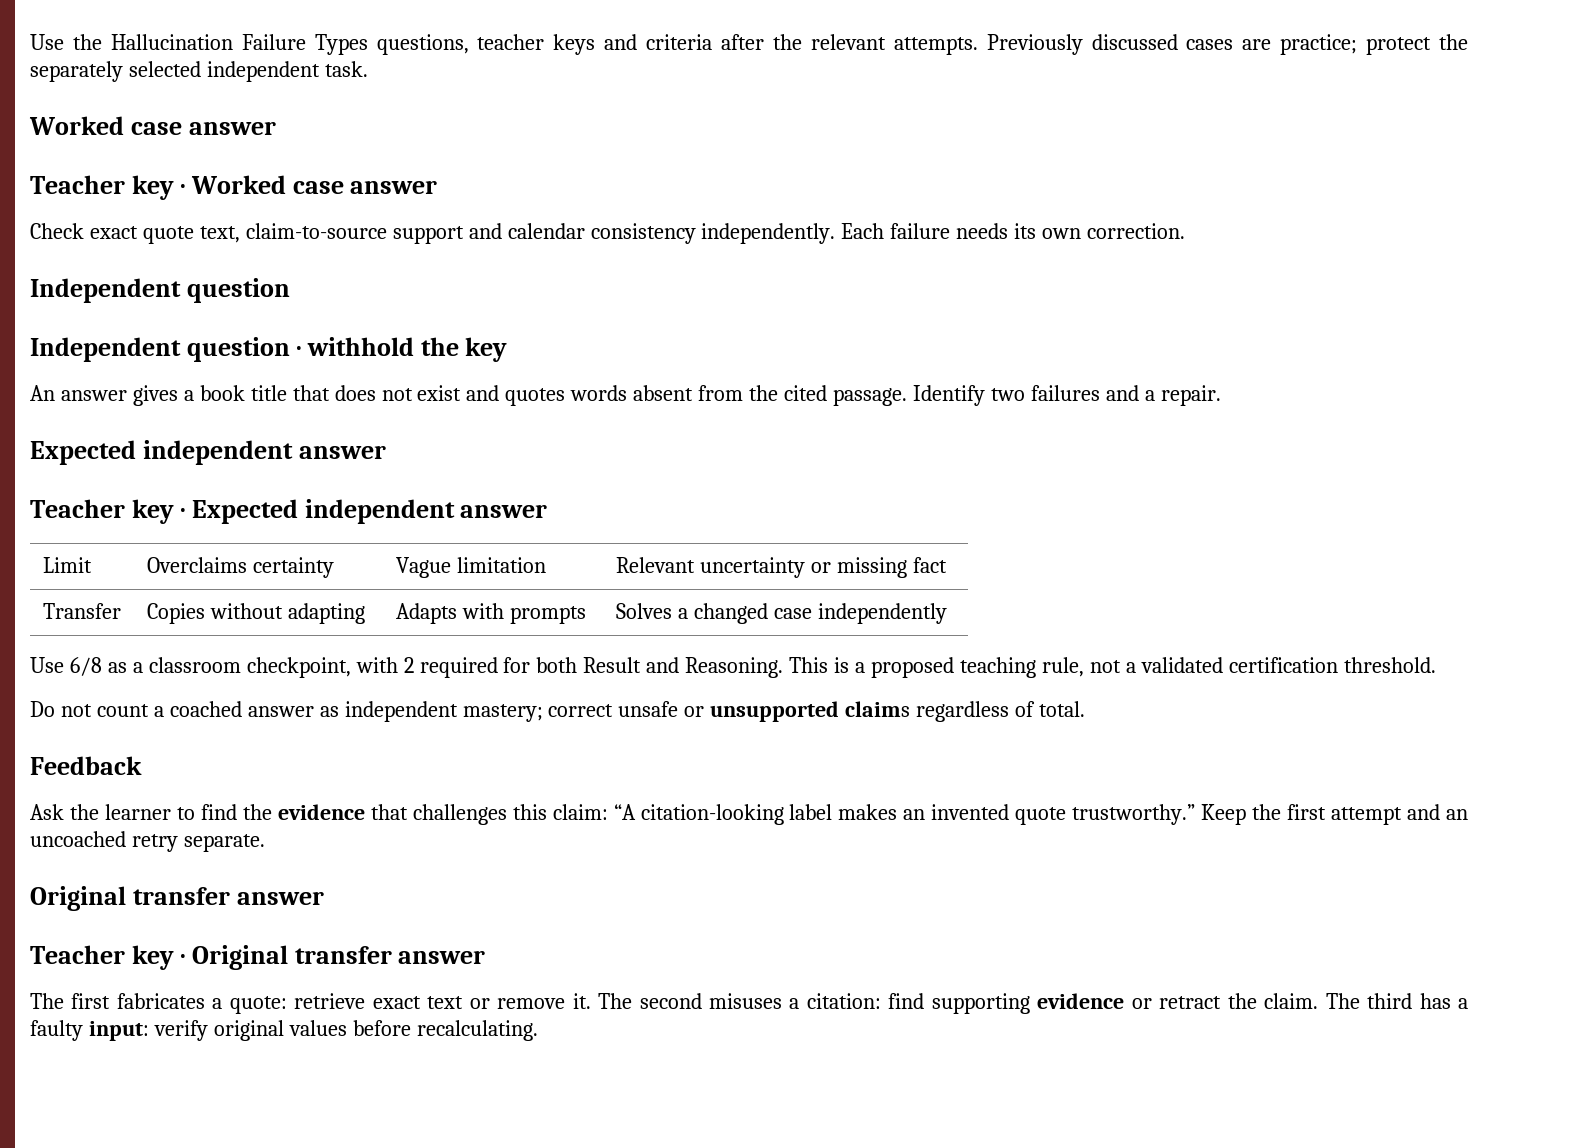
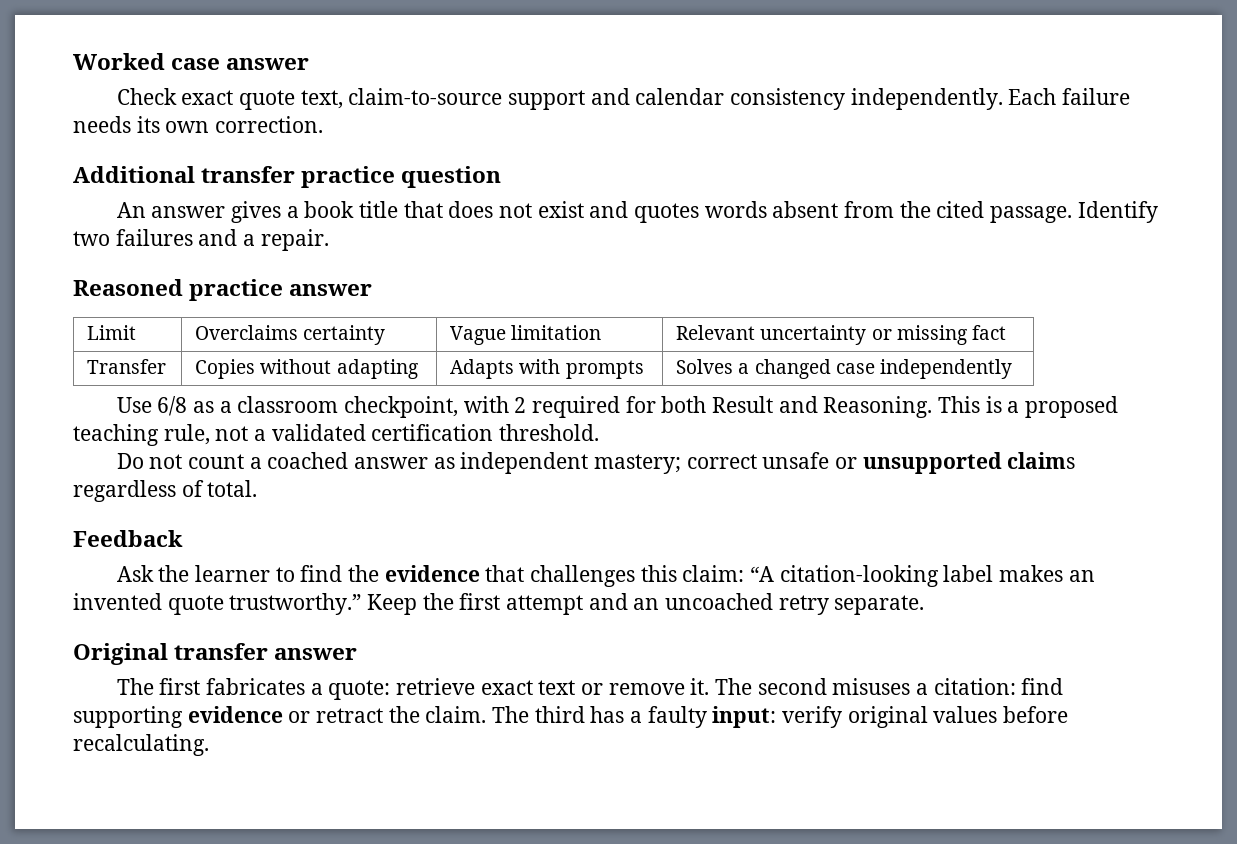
[30,34,1469,55] [30,61,368,82] [29,116,276,135] [30,175,185,200] Use the Hallucination Failure Types questions, teacher keys and criteria after the relevant attempts. Previously discussed cases are practice; protect the separately selected independent task. // Worked case answer // Teacher key · -> (73, 61) none
[30,278,290,303] [30,337,508,362] Independent question // Independent question · withhold the key -> [73,166,502,188] Additional transfer practice question
[30,440,386,465] [30,499,455,524] Expected independent answer // Teacher key · Expected independent -> [73,279,284,301] Reasoned practice
[30,945,486,970] // Teacher key · Original transfer answer -> (358, 654) none

